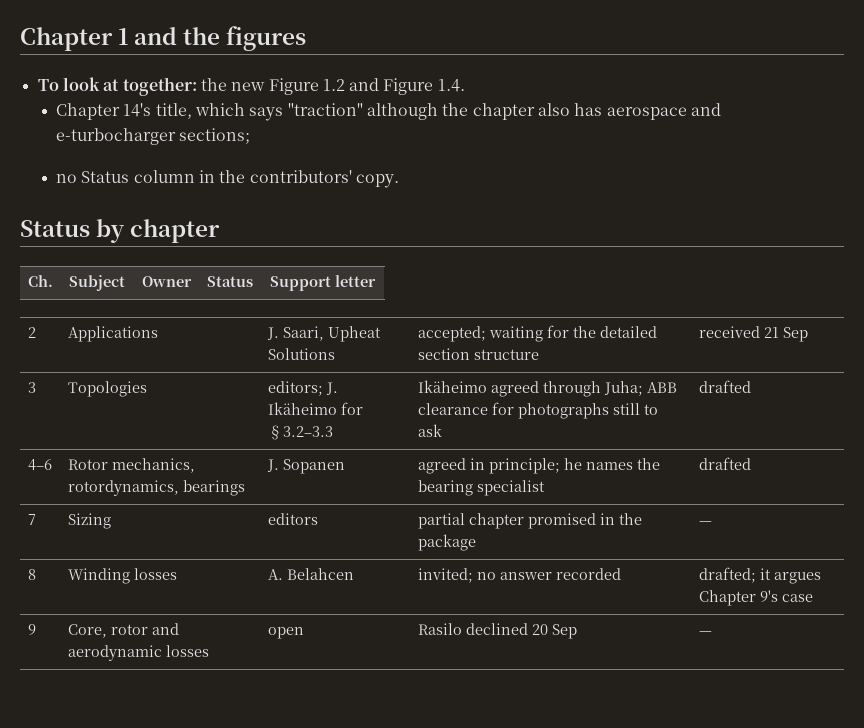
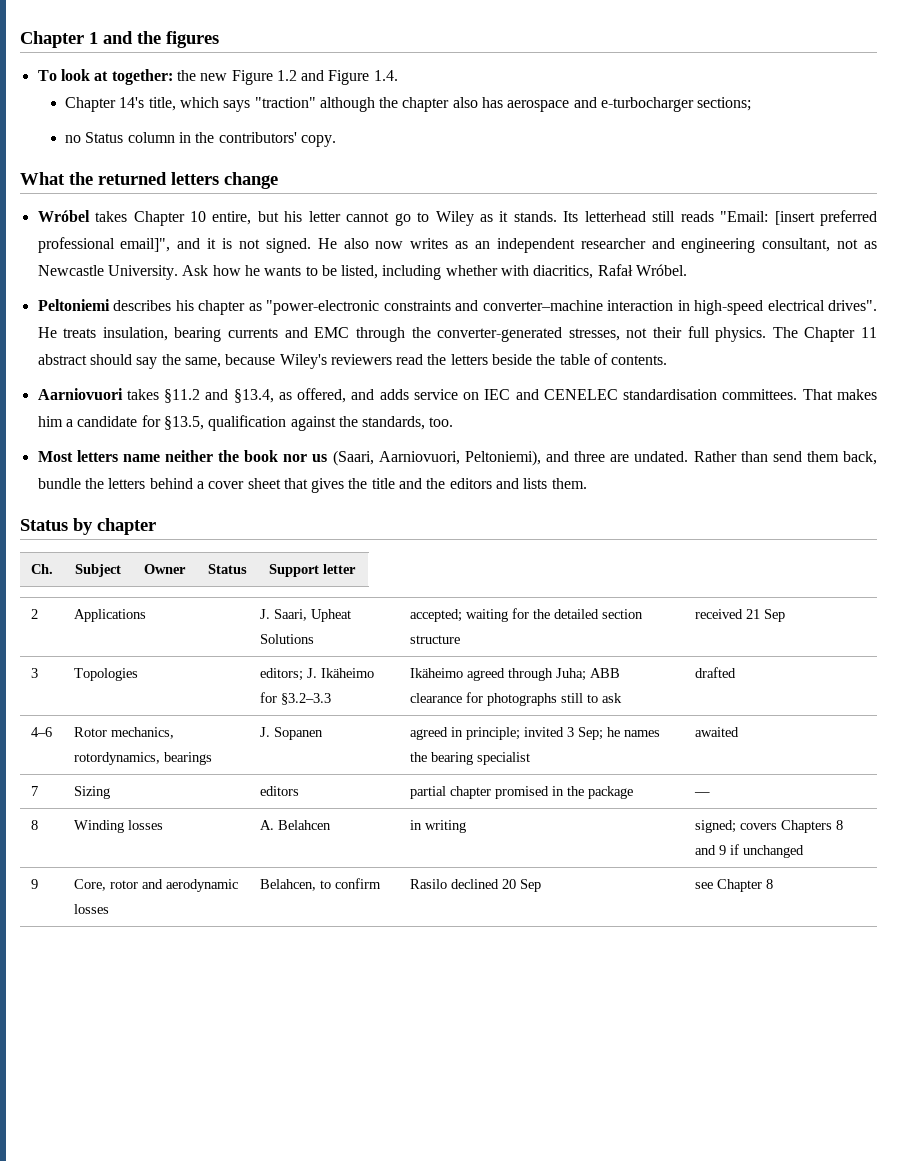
(400, 181) none -> [20,172,278,189] [37,210,877,226] [37,237,878,253] [37,264,688,280] [37,299,877,315] [37,326,878,342] [37,353,668,369] [37,388,877,403] [37,415,454,431] [37,450,877,466] [37,478,587,493] // What the returned letters change // Wróbel takes Chapter 10 entire, but his letter cannot go to Wiley as it stands. Its letterhead still reads "Email: [insert preferred professional email]", and it is not signed. He also now writes as an independent researcher and engineering consultant, not as Newcastle University. Ask how he wants to be listed, including whether with diacritics, Rafał Wróbel. // Peltoniemi describes his chapter as "power-electronic constraints and converter–machine interaction in high-speed electrical drives". He treats insulation, bearing currents and EMC through the converter-generated stresses, not their full physics. The Chapter 11 abstract should say the same, because Wiley's reviewers read the letters beside the table of contents. // Aarniovuori takes §11.2 and §13.4, as offered, and adds service on IEC and CENELEC standardisation committees. That makes him a candidate for §13.5, qualification against the standards, too. // Most letters name neither the book nor us (Saari, Aarniovuori, Peltoniemi), and three are undated. Rather than send them back, bundle the letters behind a cover sheet that gives the title and the editors and lists them.
(560, 466) none -> [523,727,603,740] invited 3 Sep;
[698,457,751,470] drafted -> [694,727,739,737] awaited
[417,568,621,583] [698,567,821,584] [698,590,813,606] invited; no answer recorded | drafted; it argues Chapter 9's case -> [409,820,466,833] [694,820,843,833] [694,844,804,858] in writing | signed; covers Chapters 8 and 9 if unchanged
[267,627,304,639] open -> [259,878,381,891] Belahcen, to confirm
[698,631,712,635] — -> [694,879,773,892] see Chapter 8

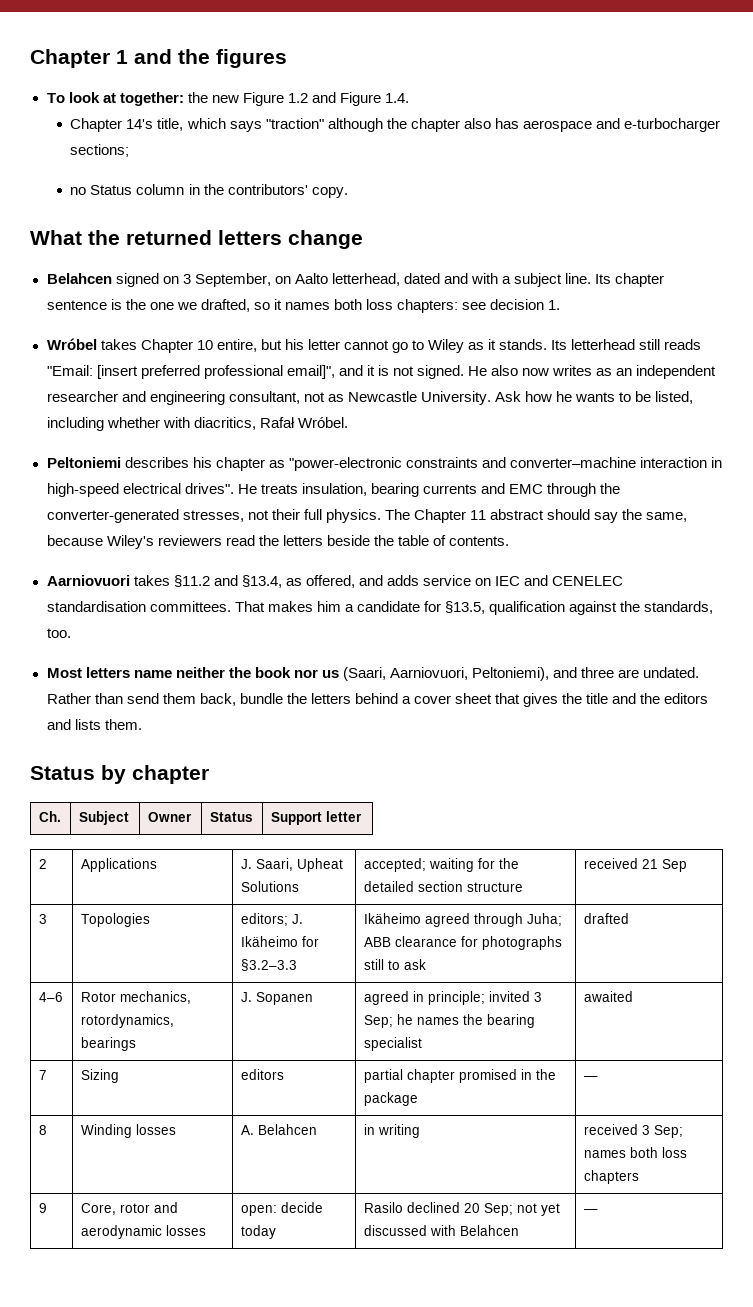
(278, 180) none -> [46,273,665,287] [46,299,561,313] // Belahcen signed on 3 September, on Aalto letterhead, dated and with a subject line. Its chapter sentence is the one we drafted, so it names both loss chapters: see decision 1.
[694,820,843,833] [694,844,804,858] signed; covers Chapters 8 and 9 if unchanged -> [583,1124,683,1138] [583,1147,687,1158] [583,1170,639,1184] received 3 Sep; names both loss chapters
[259,878,381,891] Belahcen, to confirm -> [240,1202,323,1216] [240,1225,276,1239] open: decide today
[519,879,541,892] [694,879,773,892] Sep | see Chapter 8 -> [483,1203,560,1216] [363,1225,519,1236] [583,1209,598,1213] Sep; not yet discussed with Belahcen | —

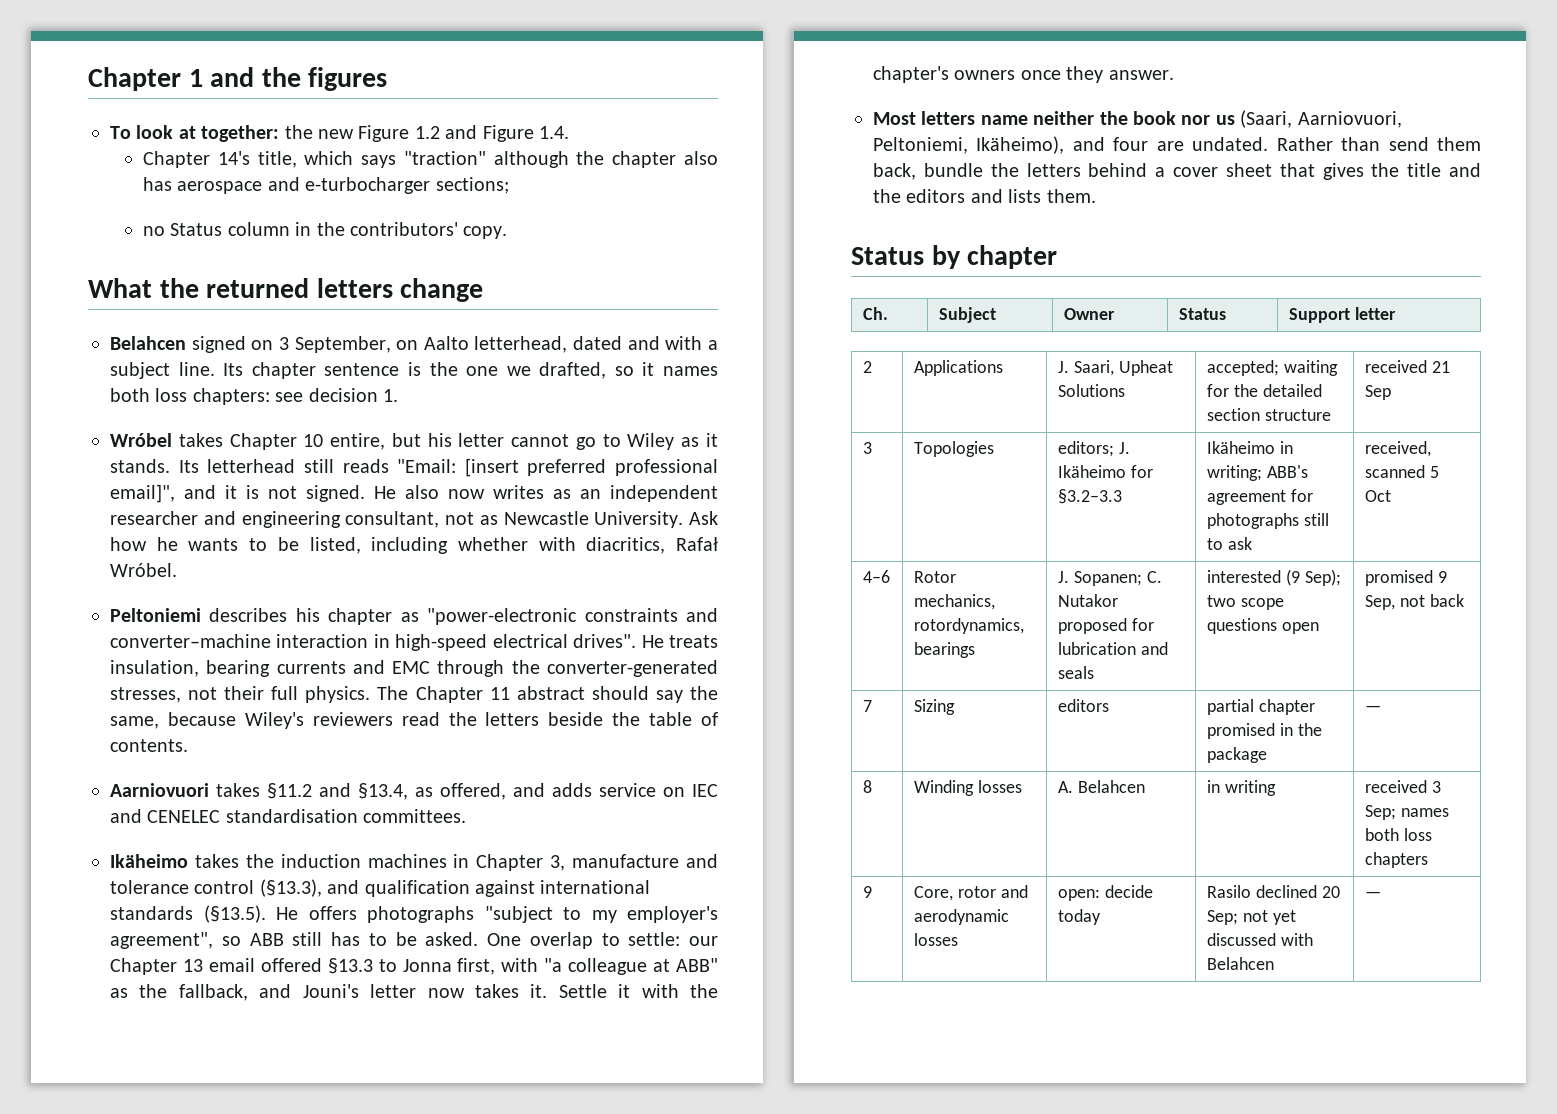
[234,601,714,615] [46,628,71,638] That makes him a candidate for §13.5, qualification against the standards, too. -> [110,854,719,871] [110,879,651,897] [110,905,718,923] [110,932,718,949] [110,958,718,975] [110,984,718,1001] [873,66,1174,83] // Ikäheimo takes the induction machines in Chapter 3, manufacture and tolerance control (§13.3), and qualification against international standards (§13.5). He offers photographs "subject to my employer's agreement", so ABB still has to be asked. One overlap to settle: our Chapter 13 email offered §13.3 to Jonna first, with "a colleague at ABB" as the fallback, and Jouni's letter now takes it. Settle it with the chapter's owners once they answer.
[472,667,615,681] Peltoniemi), and three -> [873,136,1149,154] Peltoniemi, Ikäheimo), and four
[424,913,562,927] [363,936,457,947] agreed through Juha; ABB clearance -> [1279,441,1293,454] [1206,465,1308,481] [1206,490,1286,505] in writing; ABB's agreement
[583,913,629,924] drafted -> [1364,441,1431,457] [1364,465,1439,478] [1364,490,1391,502] received, scanned 5 Oct
[255,992,313,1005] [363,991,542,1005] [363,1014,535,1028] [363,1037,422,1051] [583,991,633,1002] Sopanen | agreed in principle; invited 3 Sep; he names the bearing specialist | awaited -> [1073,571,1162,586] [1057,594,1118,607] [1057,618,1154,634] [1057,642,1168,655] [1057,666,1094,679] [1206,569,1341,586] [1206,595,1284,610] [1206,618,1319,634] [1364,570,1447,586] [1364,594,1464,610] Sopanen; C. Nutakor proposed for lubrication and seals | interested (9 Sep); two scope questions open | promised 9 Sep, not back

